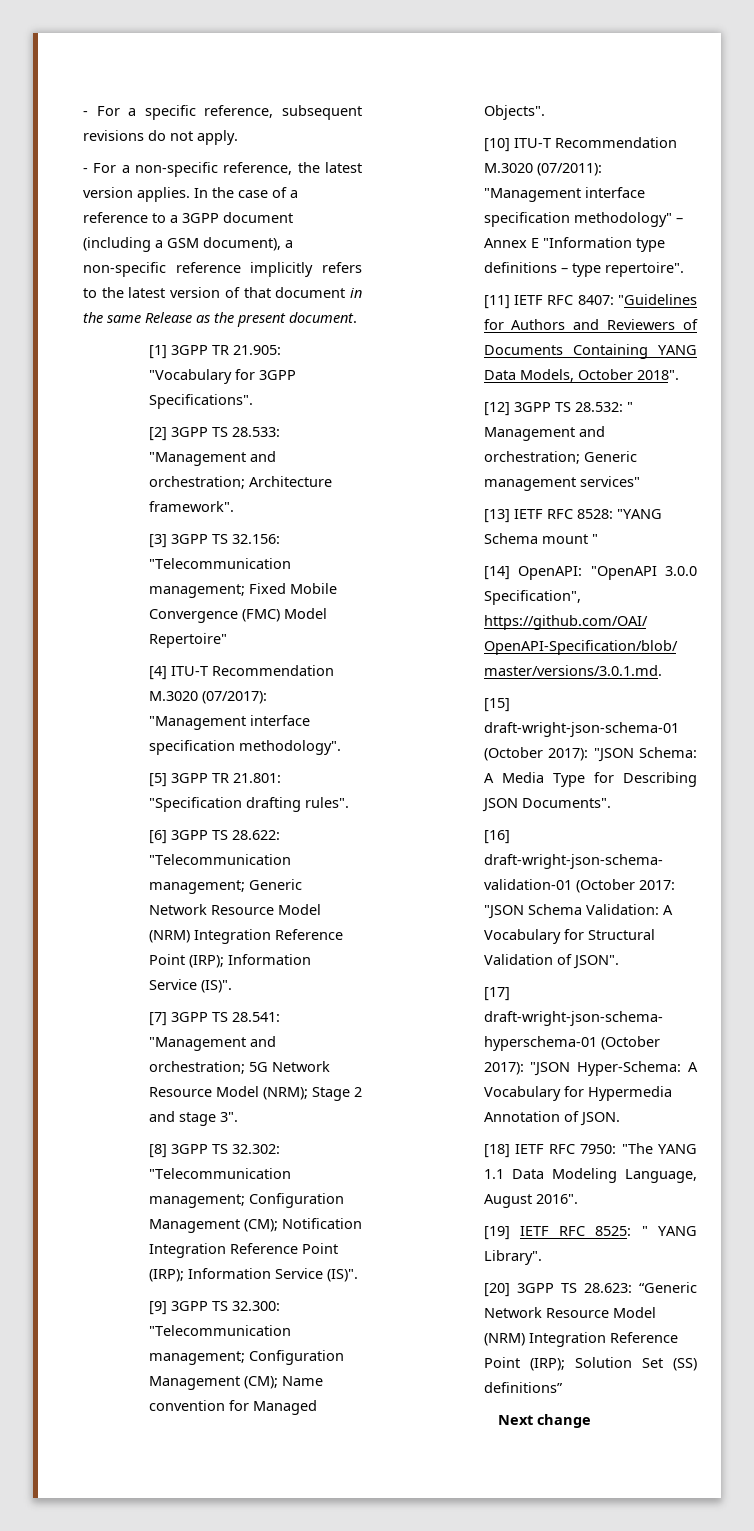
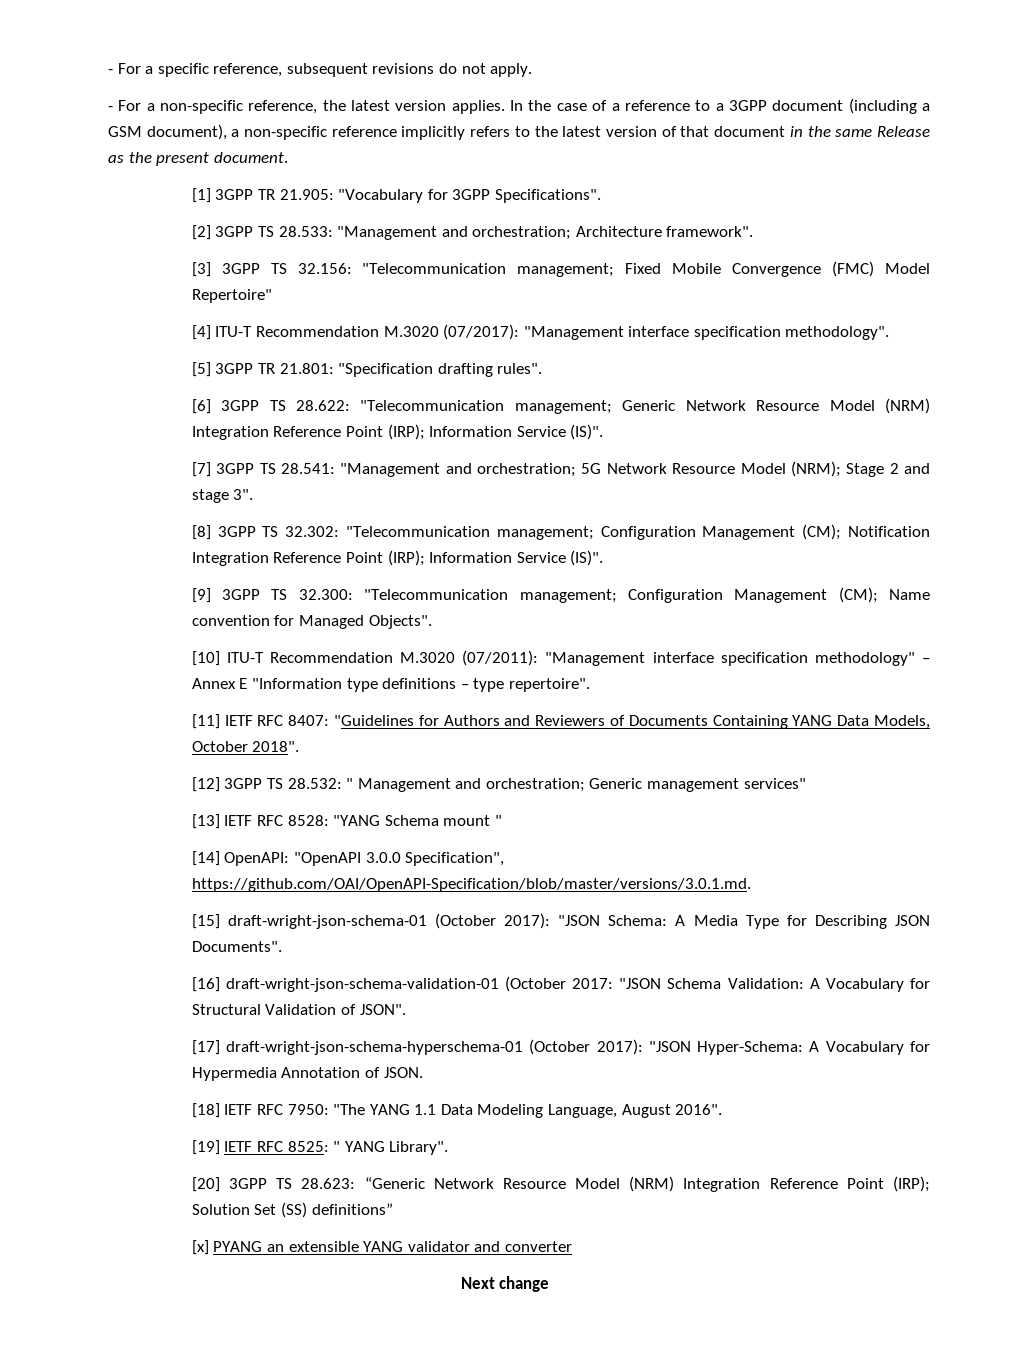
(563, 1387) none -> [191,1240,572,1255] // [x] PYANG an extensible YANG validator and converter

